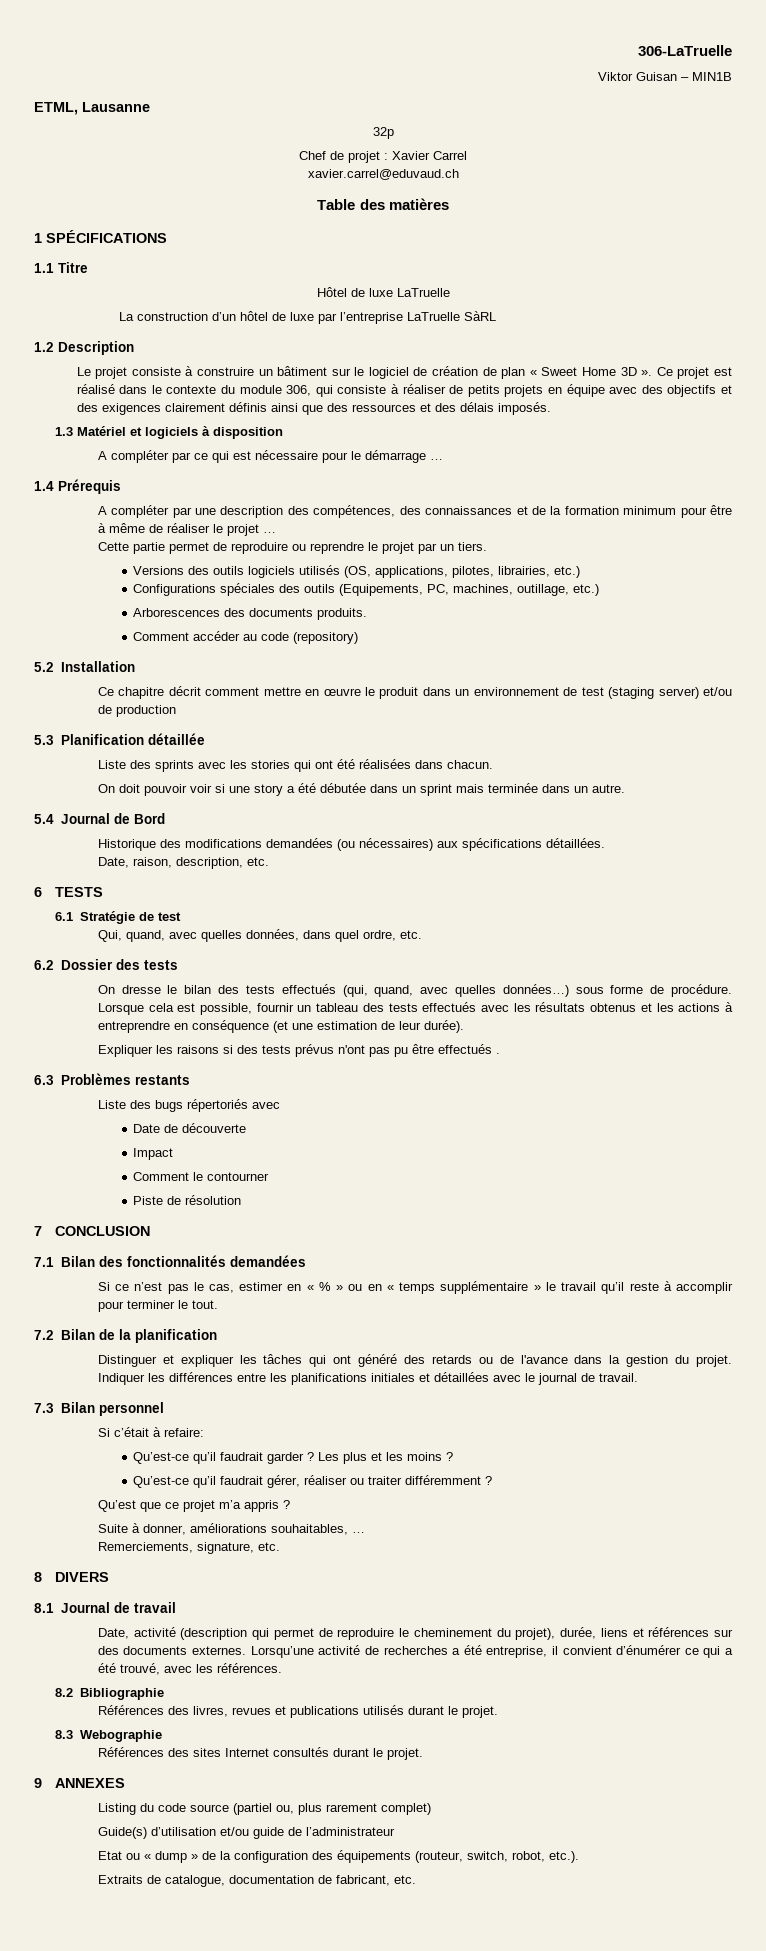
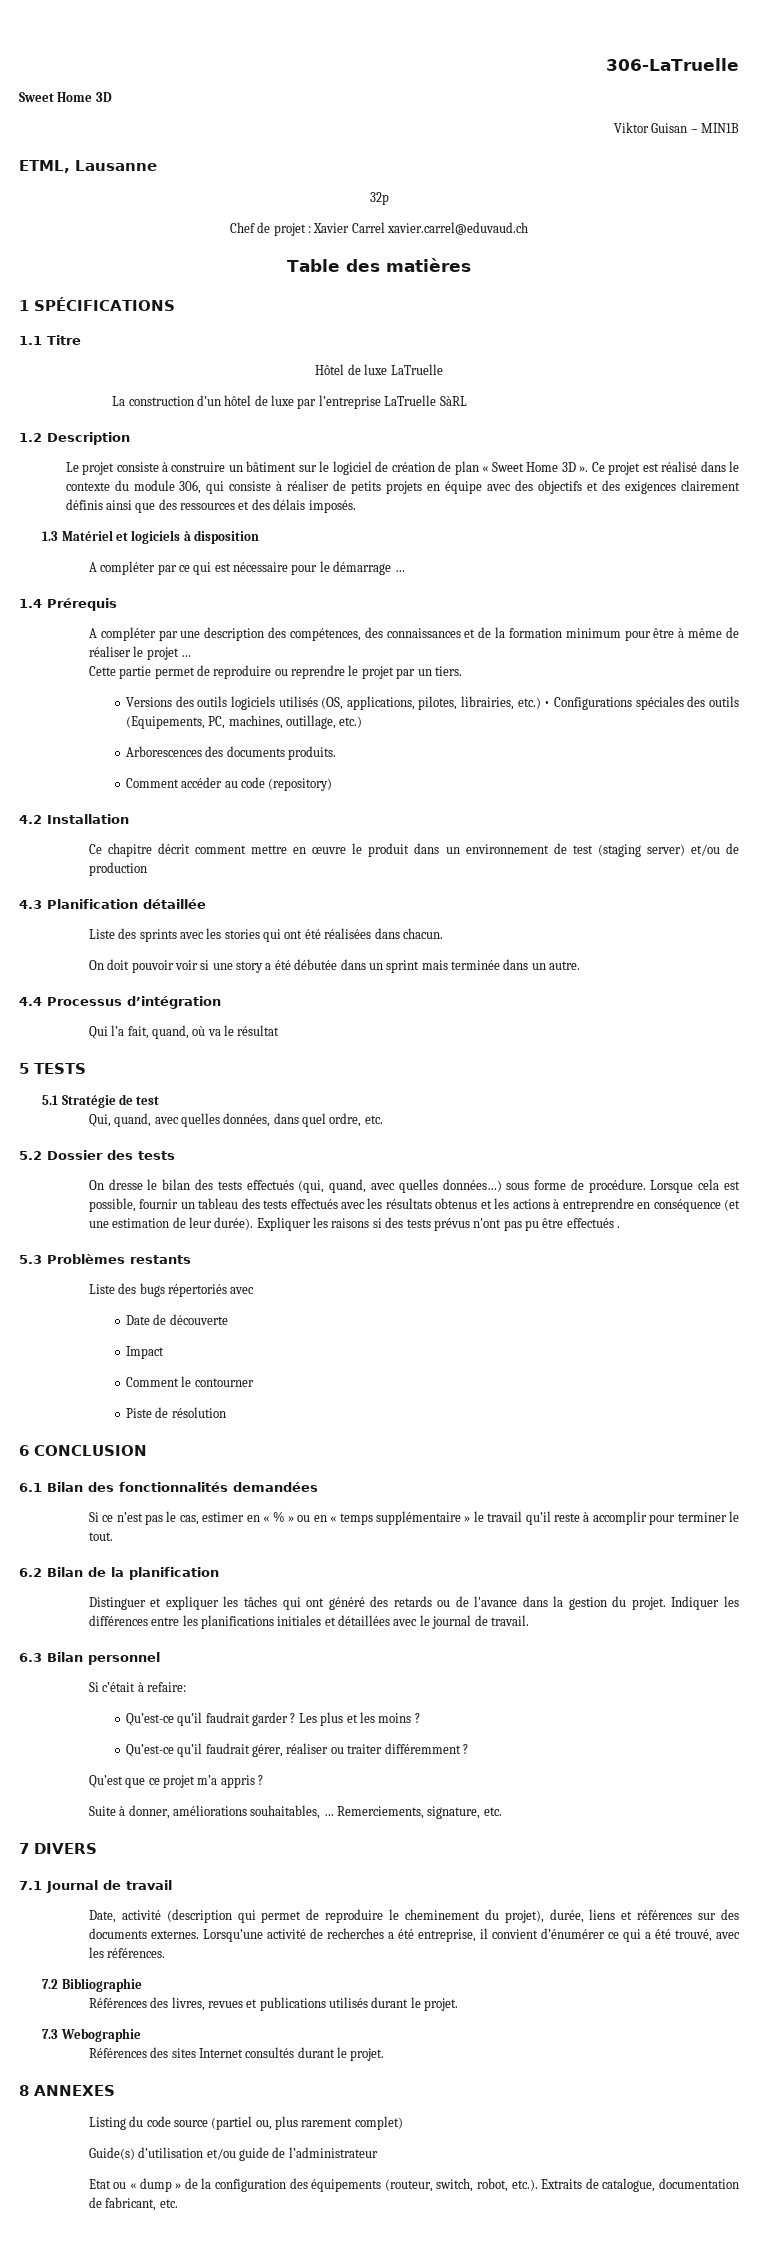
(732, 50) none -> [19,92,112,102] // Sweet Home 3D
(467, 155) // -> (385, 227) none
(581, 572) // -> [544,701,551,707] •
[34,662,54,672] 5.2 -> [19,815,42,824] 4.2
[34,735,54,745] 5.3 -> [19,900,42,909] 4.3
[34,813,165,824] [97,838,605,851] [97,857,269,869] [34,887,42,897] 5.4 Journal de Bord // Historique des modifications demandées (ou nécessaires) aux spécifications détaillées. // Date, raison, description, etc. // 6 -> [19,996,221,1009] [88,1025,280,1039] [19,1063,29,1074] 4.4 Processus d’intégration // Qui l’a fait, quand, où va le résultat // 5
[55,912,74,921] 6.1 -> [42,1095,59,1105] 5.1
[34,960,54,970] 6.2 -> [19,1151,42,1160] 5.2
(464, 1026) // -> (254, 1223) none
[34,1075,54,1085] 6.3 -> [19,1255,42,1264] 5.3
[34,1226,42,1236] 7 -> [19,1445,29,1456] 6
[34,1257,54,1267] 7.1 -> [19,1483,42,1492] 6.1
[34,1330,54,1340] 7.2 -> [19,1568,42,1577] 6.2
[34,1403,54,1413] 7.3 -> [19,1653,42,1662] 6.3
(365, 1532) // -> (334, 1815) none
[34,1572,42,1582] 8 -> [19,1843,29,1854] 7
[34,1603,54,1613] 8.1 -> [19,1881,42,1890] 7.1
[55,1688,74,1697] 8.2 -> [42,1979,59,1989] 7.2
[55,1730,74,1739] 8.3 -> [42,2029,59,2039] 7.3
[34,1778,42,1788] 9 -> [19,2085,29,2096] 8
(579, 1857) // -> (538, 2185) none

